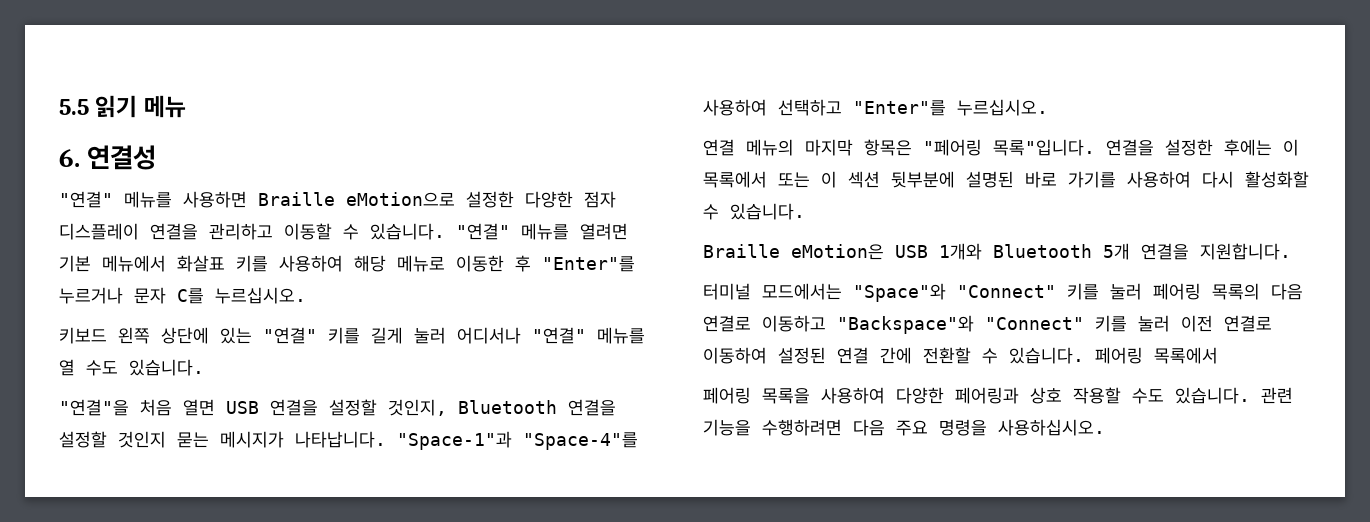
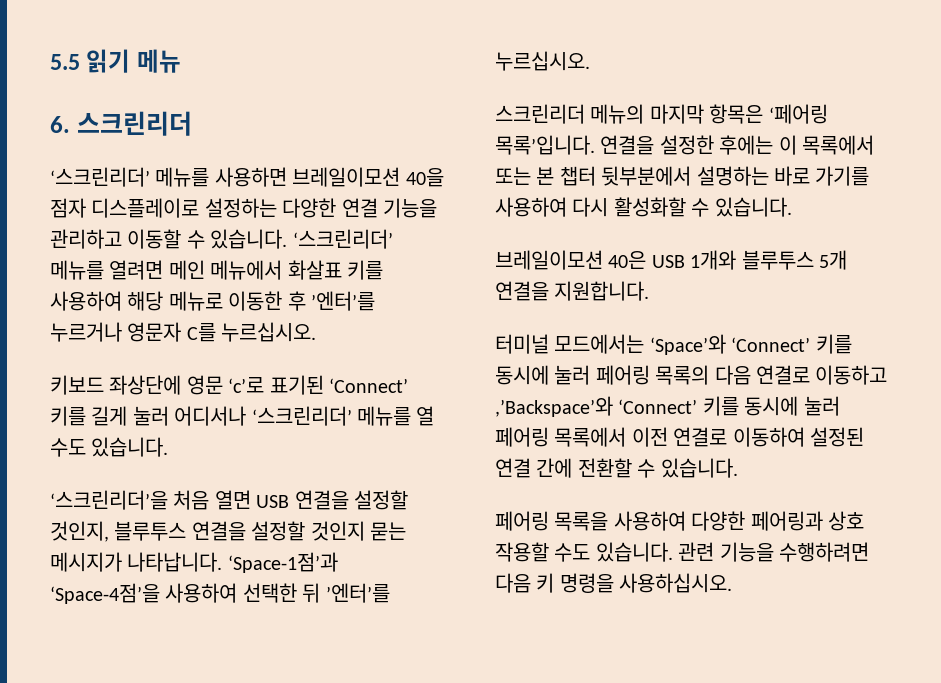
[87,145,157,170] [59,191,616,208] [59,223,198,240] 연결성 // "연결" 메뉴를 사용하면 Braille eMotion으로 설정한 다양한 점자 디스플레이 연결을 -> [76,111,192,136] [50,167,444,187] [50,198,437,218] 스크린리더 // ‘스크린리더’ 메뉴를 사용하면 브레일이모션 40을 점자 디스플레이로 설정하는 다양한 연결 기능을
[456,223,510,240] "연결" -> [292,229,393,249] ‘스크린리더’
[59,255,91,272] 기본 -> [168,260,205,280] 메인
[542,256,635,272] [59,287,166,304] "Enter"를 누르거나 문자 -> [311,291,375,311] [50,322,182,342] ’엔터’를 누르거나 영문자
[118,327,317,344] 왼쪽 상단에 있는 "연결" -> [109,375,408,395] 좌상단에 영문 ‘c’로 표기된 ‘Connect’
[532,327,586,344] "연결" -> [251,406,352,426] ‘스크린리더’
[59,399,129,416] "연결"을 -> [50,490,168,510] ‘스크린리더’을
[458,400,557,414] Bluetooth -> [114,521,187,541] 블루투스
[397,431,638,450] [703,99,1048,116] [703,139,735,156] "Space-1"과 "Space-4"를 사용하여 선택하고 "Enter"를 누르십시오. // 연결 -> [227,552,338,573] [50,583,390,604] [495,51,590,71] [495,104,585,124] ‘Space-1점’과 ‘Space-4점’을 사용하여 선택한 뒤 ’엔터’를 누르십시오. // 스크린리더
[923,139,1095,156] "페어링 목록"입니다. -> [768,104,828,124] [495,135,595,155] ‘페어링 목록’입니다.
[821,171,1014,188] 이 섹션 뒷부분에 설명된 -> [536,166,769,186] 본 챕터 뒷부분에서 설명하는
[703,244,884,260] Braille eMotion은 -> [495,250,647,270] 브레일이모션 40은
[993,244,1092,258] Bluetooth -> [741,250,814,270] 블루투스
[853,283,1099,302] "Space"와 "Connect" 키를 -> [649,334,852,355] [495,365,549,385] ‘Space’와 ‘Connect’ 키를 동시에
[837,315,1170,334] "Backspace"와 "Connect" 키를 눌러 -> [495,396,840,417] [495,427,627,447] ,’Backspace’와 ‘Connect’ 키를 동시에 눌러 페어링 목록에서
[1095,347,1218,364] 페어링 목록에서 -> (738, 468) none
[896,420,928,436] 주요 -> [536,573,555,593] 키

